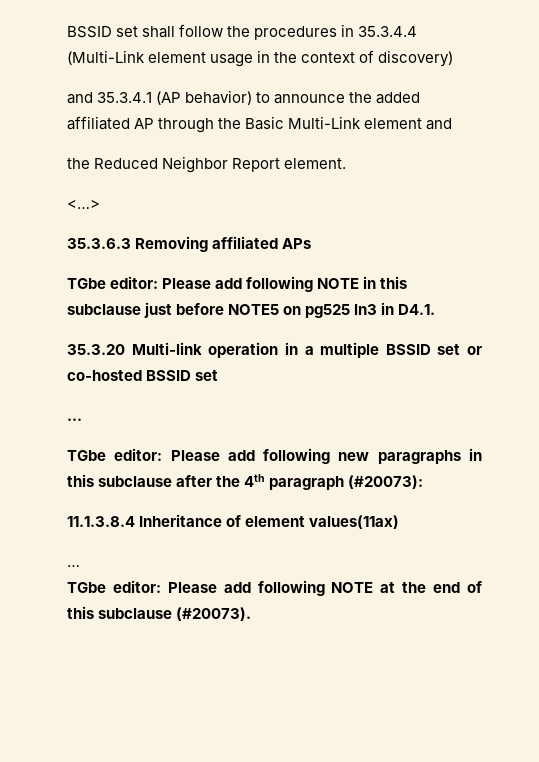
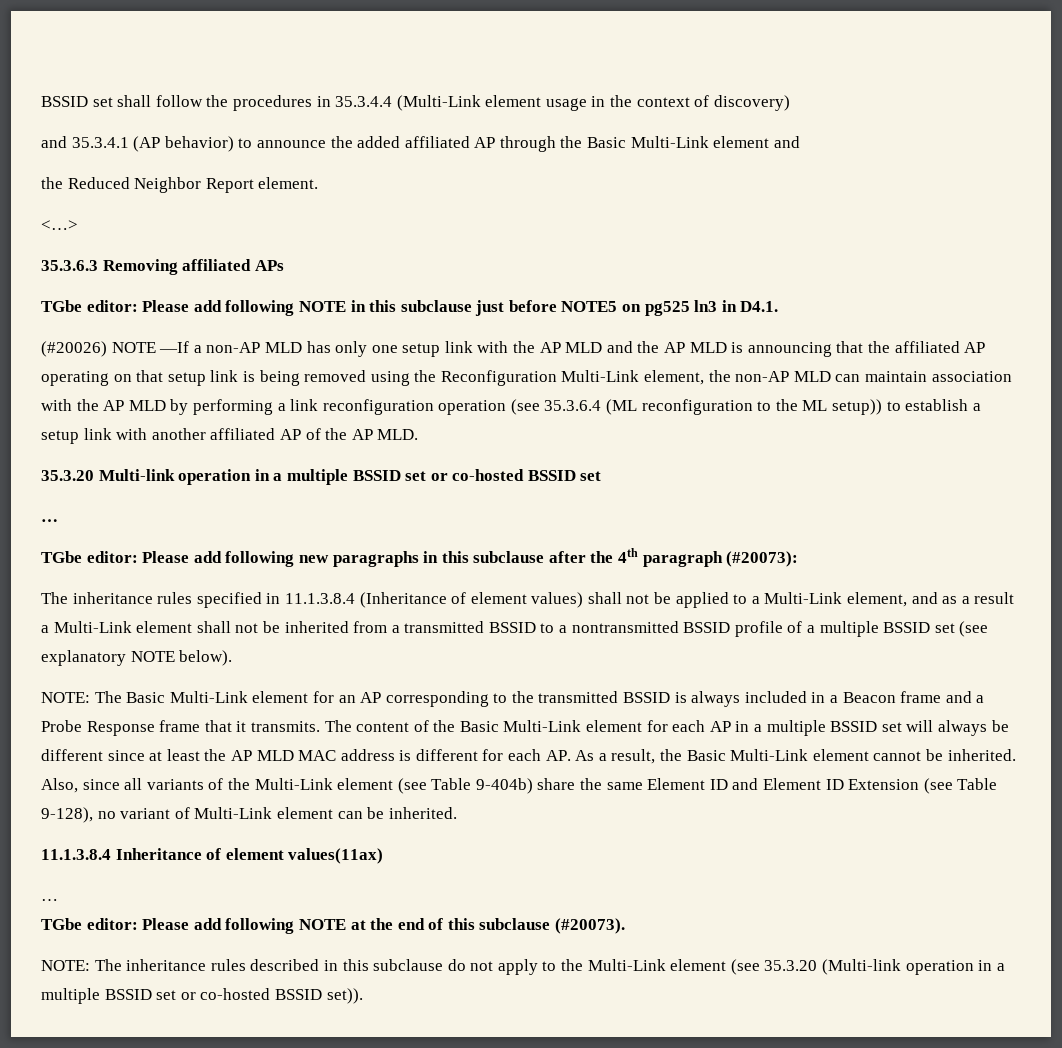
(436, 309) none -> [41,341,986,357] [41,370,1012,386] [41,399,981,415] [41,428,419,444] // (#20026) NOTE —If a non-AP MLD has only one setup link with the AP MLD and the AP MLD is announcing that the affiliated AP operating on that setup link is being removed using the Reconfiguration Multi-Link element, the non-AP MLD can maintain association with the AP MLD by performing a link reconfiguration operation (see 35.3.6.4 (ML reconfiguration to the ML setup)) to establish a setup link with another affiliated AP of the AP MLD.
(424, 482) none -> [41,592,1015,608] [41,621,989,637] [41,650,233,666] [41,691,985,707] [41,720,1009,736] [41,749,1016,764] [41,778,998,794] [41,807,457,823] // The inheritance rules specified in 11.1.3.8.4 (Inheritance of element values) shall not be applied to a Multi-Link element, and as a result a Multi-Link element shall not be inherited from a transmitted BSSID to a nontransmitted BSSID profile of a multiple BSSID set (see explanatory NOTE below). // NOTE: The Basic Multi-Link element for an AP corresponding to the transmitted BSSID is always included in a Beacon frame and a Probe Response frame that it transmits. The content of the Basic Multi-Link element for each AP in a multiple BSSID set will always be different since at least the AP MLD MAC address is different for each AP. As a result, the Basic Multi-Link element cannot be inherited. Also, since all variants of the Multi-Link element (see Table 9-404b) share the same Element ID and Element ID Extension (see Table 9-128), no variant of Multi-Link element can be inherited.
(252, 614) none -> [41,959,1005,975] [41,988,363,1004] // NOTE: The inheritance rules described in this subclause do not apply to the Multi-Link element (see 35.3.20 (Multi-link operation in a multiple BSSID set or co-hosted BSSID set)).

